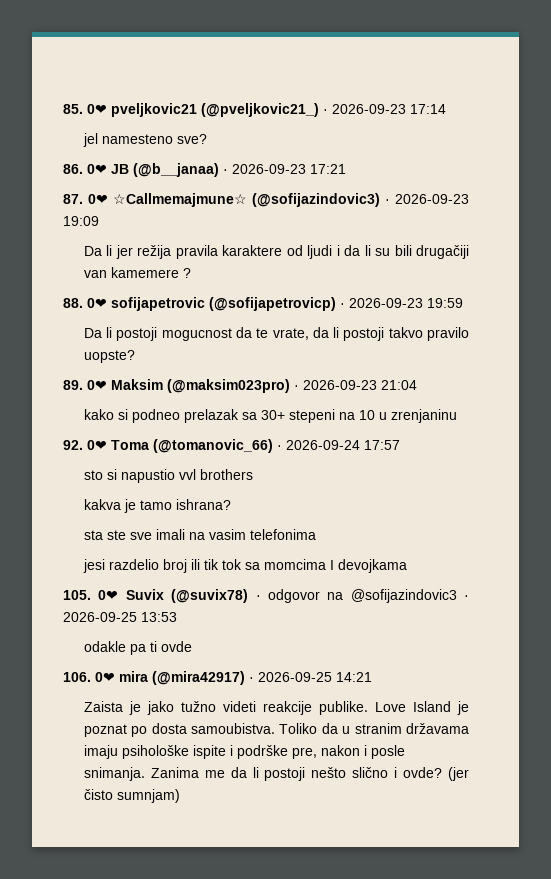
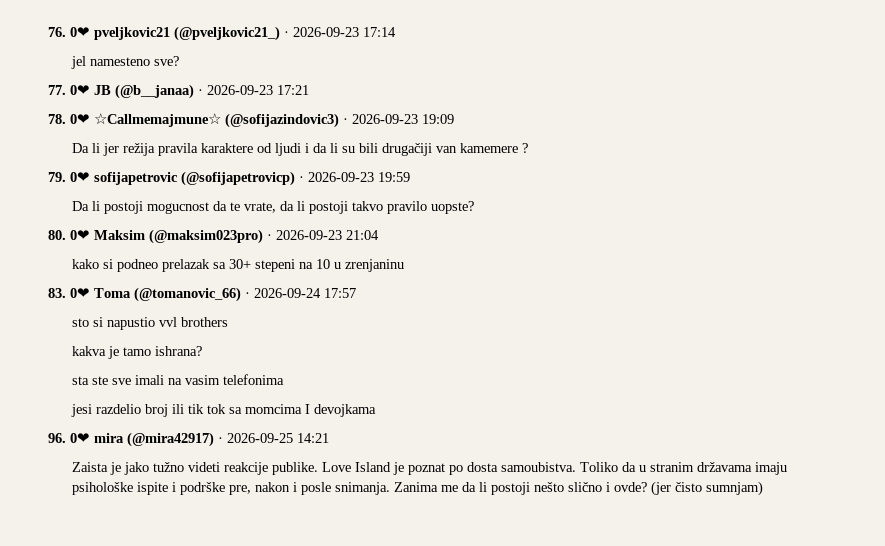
[63,104,83,114] 85. -> [48,27,66,37] 76.
[63,164,83,174] 86. -> [48,85,66,95] 77.
[63,194,83,204] 87. -> [48,114,66,124] 78.
[63,298,83,308] 88. -> [48,172,66,182] 79.
[63,380,83,390] 89. -> [48,230,66,240] 80.
[63,440,83,450] 92. -> [48,288,66,298] 83.
[63,589,469,603] [63,612,177,622] [83,641,192,655] [63,672,91,682] 105. 0❤ Suvix (@suvix78) · odgovor na @sofijazindovic3 · 2026-09-25 13:53 // odakle pa ti ovde // 106. -> [48,433,66,443] 96.

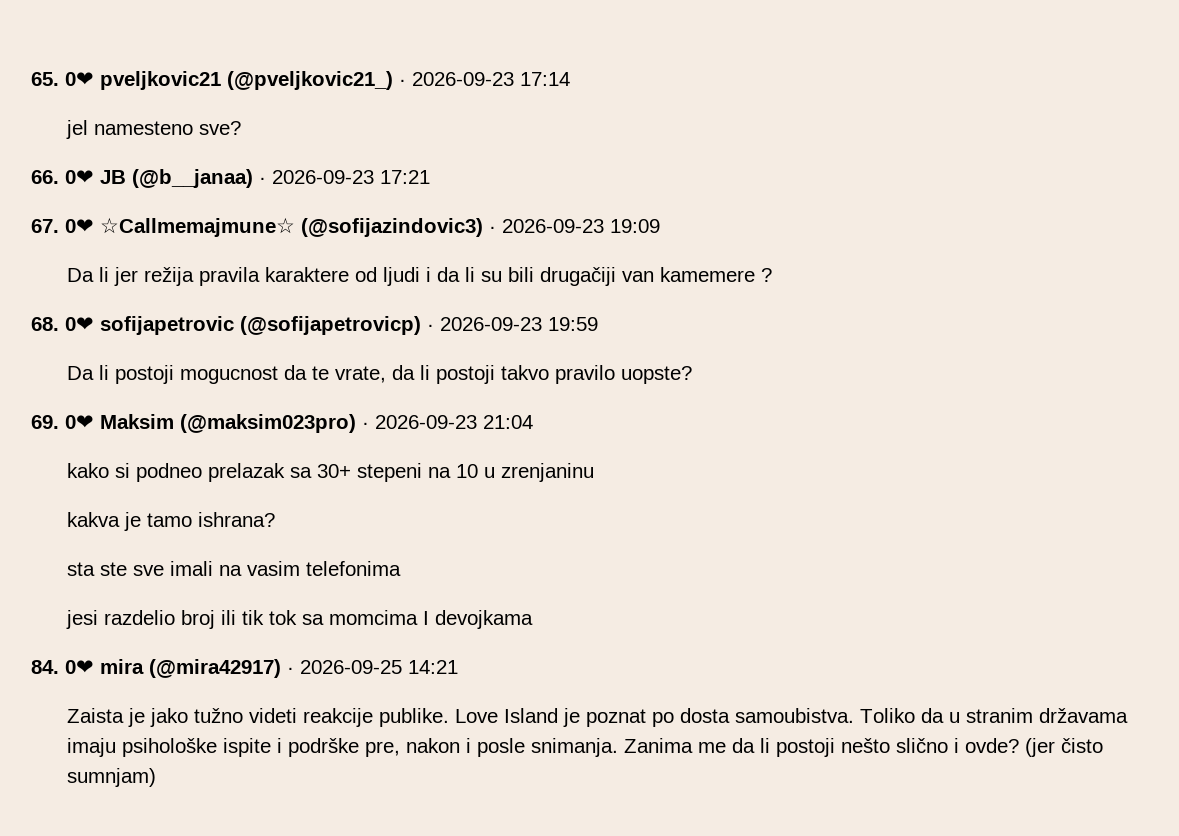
[48,27,66,37] 76. -> [31,72,59,86] 65.
[48,85,66,95] 77. -> [31,170,59,184] 66.
[48,114,66,124] 78. -> [31,219,59,233] 67.
[48,172,66,182] 79. -> [31,317,59,331] 68.
[48,230,66,240] 80. -> [31,415,59,429] 69.
[48,287,356,302] [72,317,229,330] // 83. 0❤ Toma (@tomanovic_66) · 2026-09-24 17:57 // sto si napustio vvl brothers -> (594, 472) none
[48,433,66,443] 96. -> [31,660,59,674] 84.

